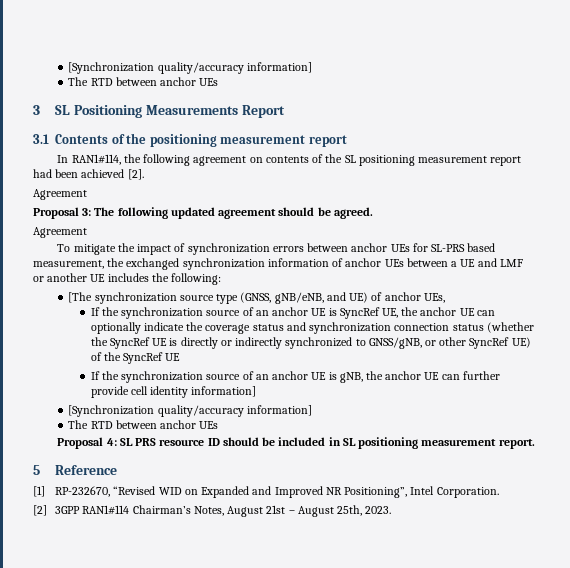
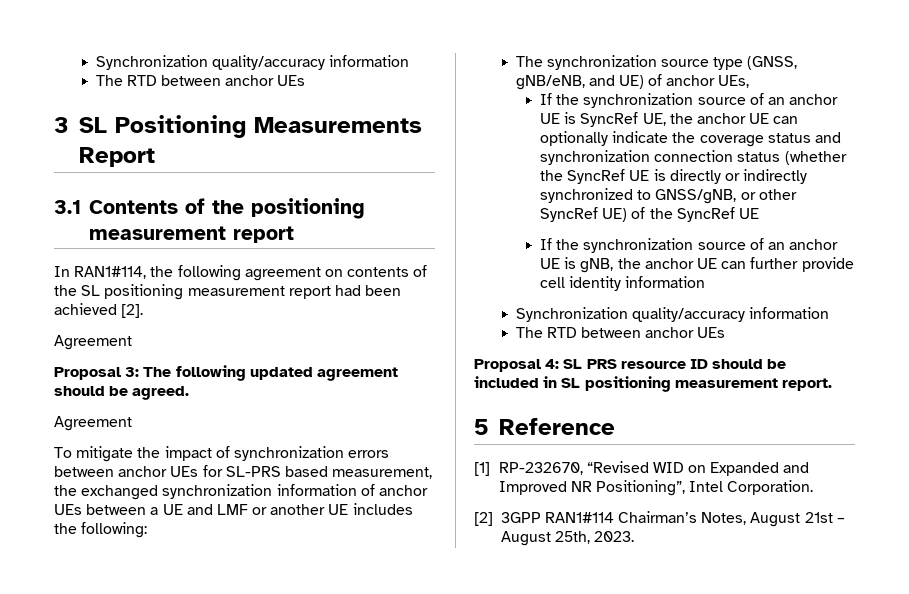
[68,62,312,74] [Synchronization quality/accuracy information] -> [95,55,409,70] Synchronization quality/accuracy information
[68,292,93,303] [The -> [515,56,543,67] The
[191,386,257,397] [68,405,312,417] information] // [Synchronization quality/accuracy information] -> [625,276,706,288] [515,307,829,322] information // Synchronization quality/accuracy information

